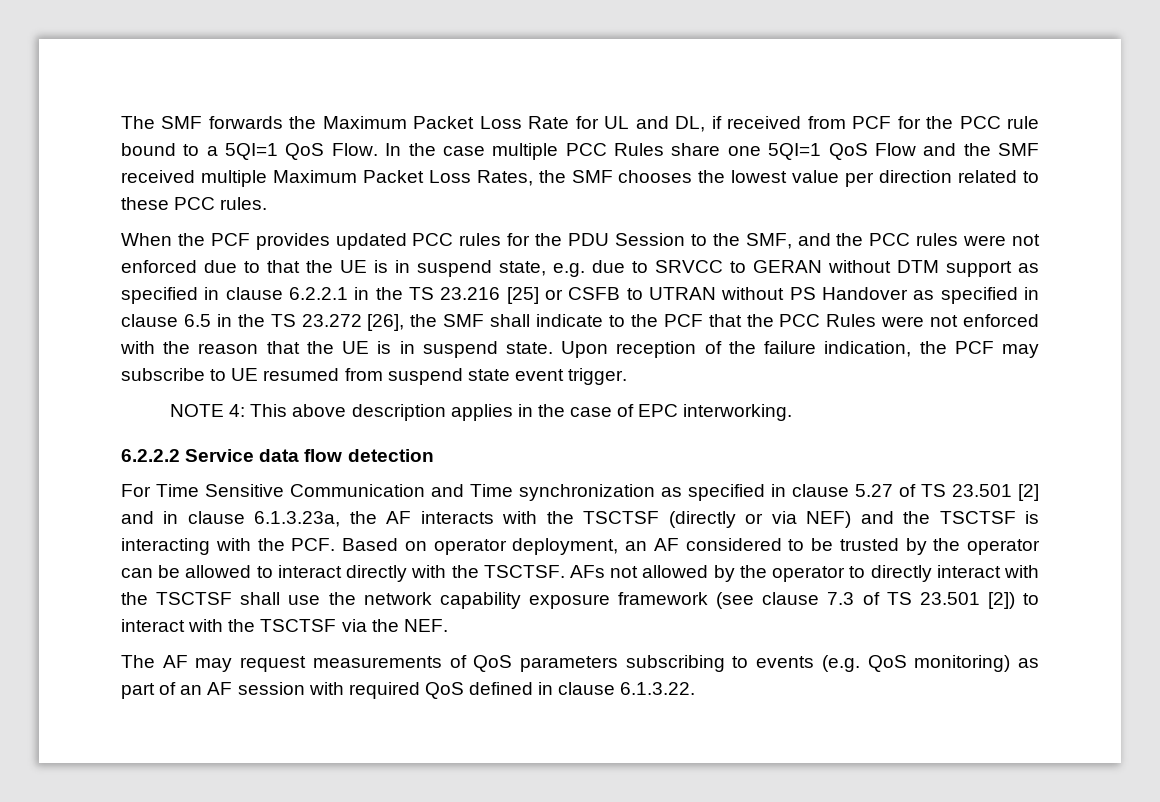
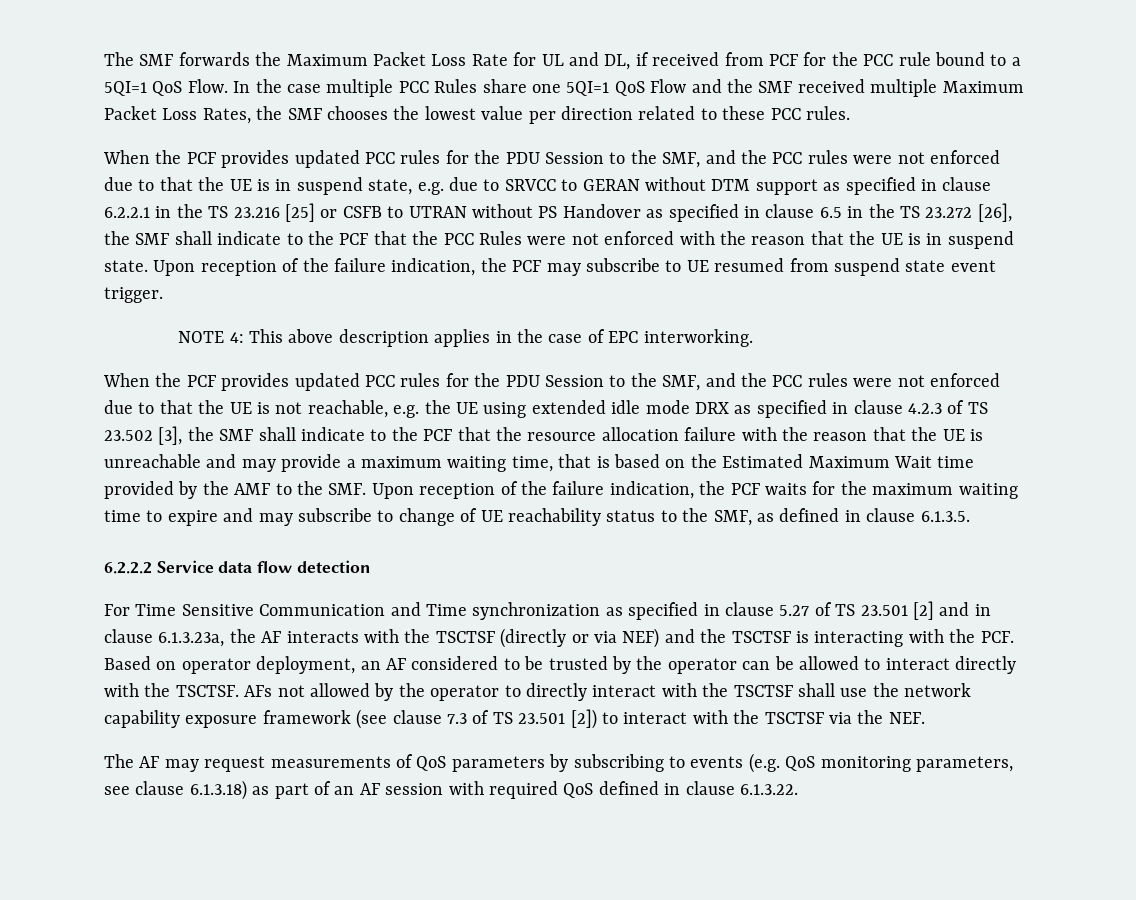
(793, 412) none -> [103,373,1000,391] [104,400,988,418] [104,426,983,445] [104,454,975,472] [104,481,1018,499] [104,508,970,526] // When the PCF provides updated PCC rules for the PDU Session to the SMF, and the PCC rules were not enforced due to that the UE is not reachable, e.g. the UE using extended idle mode DRX as specified in clause 4.2.3 of TS 23.502 [3], the SMF shall indicate to the PCF that the resource allocation failure with the reason that the UE is unreachable and may provide a maximum waiting time, that is based on the Estimated Maximum Wait time provided by the AMF to the SMF. Upon reception of the failure indication, the PCF waits for the maximum waiting time to expire and may subscribe to change of UE reachability status to the SMF, as defined in clause 6.1.3.5.
(618, 664) none -> [549,754,569,772] by
[914,655,1011,672] monitoring) -> [820,756,1013,772] [104,780,247,800] monitoring parameters, see clause 6.1.3.18)

